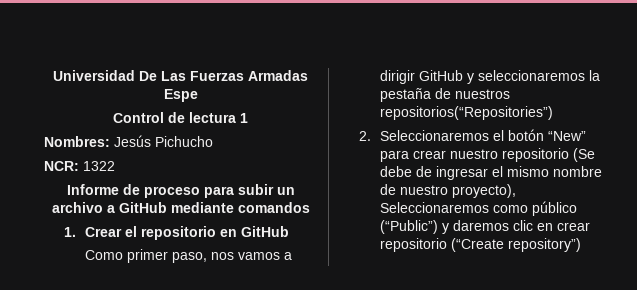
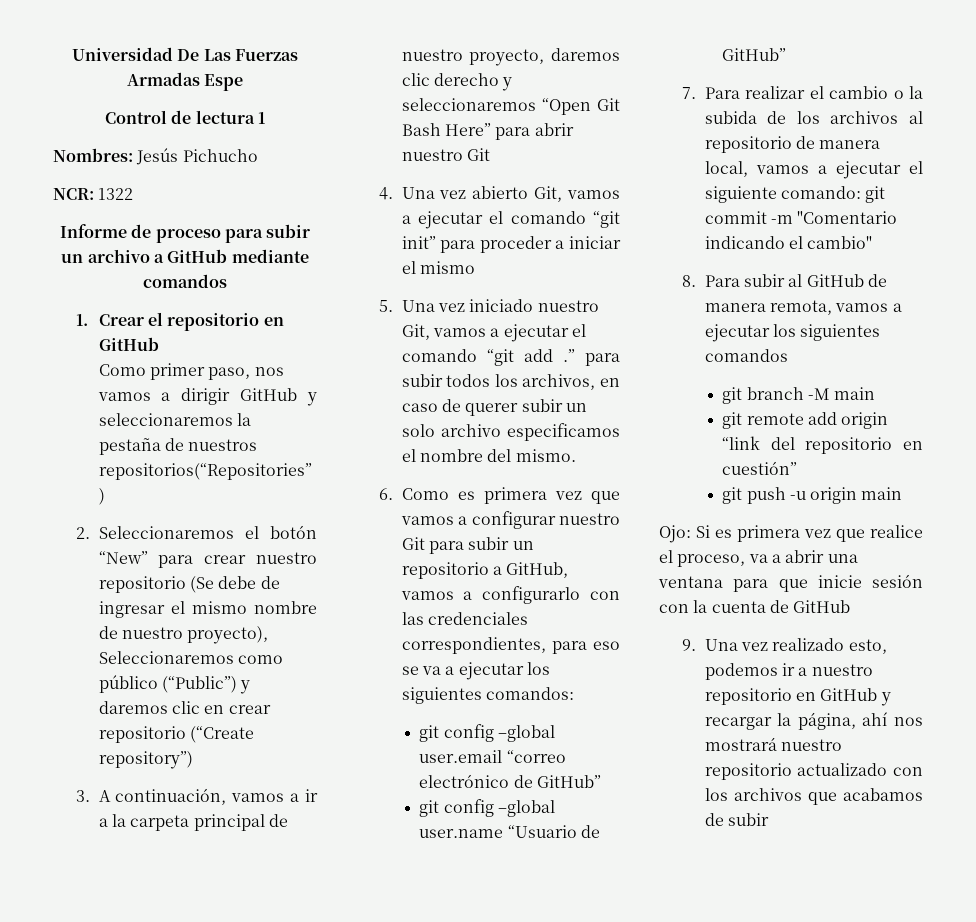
(581, 245) none -> [75,788,318,805] [98,814,288,831] [401,48,620,66] [401,73,513,91] [401,98,620,115] [401,123,574,140] [401,148,490,161] [378,186,620,202] [401,211,620,229] [401,236,621,253] [401,261,475,274] [378,299,599,312] [401,324,586,342] [401,349,620,366] [401,374,620,390] [401,399,587,416] [401,423,620,441] [401,449,576,462] [378,487,620,504] [400,511,620,529] [401,537,534,554] [401,562,569,579] [400,586,620,604] [401,612,528,625] [401,637,620,654] [401,662,550,680] [401,687,574,704] [419,724,555,742] [419,750,566,763] [419,774,601,788] [419,799,555,817] [419,825,600,838] [722,48,787,61] [681,86,923,99] [704,111,923,124] [704,136,881,153] [704,161,923,179] [704,186,886,203] [704,211,898,224] [704,236,873,249] [681,274,887,287] [704,300,902,315] [704,324,881,342] [704,349,788,362] [722,387,876,404] [722,412,889,429] [722,436,923,454] [722,461,798,475] [722,487,903,504] [659,525,923,543] [659,550,858,567] [658,574,923,592] [659,600,851,613] [681,638,887,654] [704,663,873,680] [704,688,891,706] [704,712,923,730] [704,737,842,751] [704,763,923,780] [704,788,923,805] [704,813,769,826] // 3. A continuación, vamos a ir a la carpeta principal de nuestro proyecto, daremos clic derecho y seleccionaremos “Open Git Bash Here” para abrir nuestro Git // 4. Una vez abierto Git, vamos a ejecutar el comando “git init” para proceder a iniciar el mismo // 5. Una vez iniciado nuestro Git, vamos a ejecutar el comando “git add .” para subir todos los archivos, en caso de querer subir un solo archivo especificamos el nombre del mismo. // 6. Como es primera vez que vamos a configurar nuestro Git para subir un repositorio a GitHub, vamos a configurarlo con las credenciales correspondientes, para eso se va a ejecutar los siguientes comandos: // git config –global user.email “correo electrónico de GitHub” // git config –global user.name “Usuario de GitHub” // 7. Para realizar el cambio o la subida de los archivos al repositorio de manera local, vamos a ejecutar el siguiente comando: git commit -m "Comentario indicando el cambio" // 8. Para subir al GitHub de manera remota, vamos a ejecutar los siguientes comandos // git branch -M main // git remote add origin “link del repositorio en cuestión” // git push -u origin main // Ojo: Si es primera vez que realice el proceso, va a abrir una ventana para que inicie sesión con la cuenta de GitHub // 9. Una vez realizado esto, podemos ir a nuestro repositorio en GitHub y recargar la página, ahí nos mostrará nuestro repositorio actualizado con los archivos que acabamos de subir

